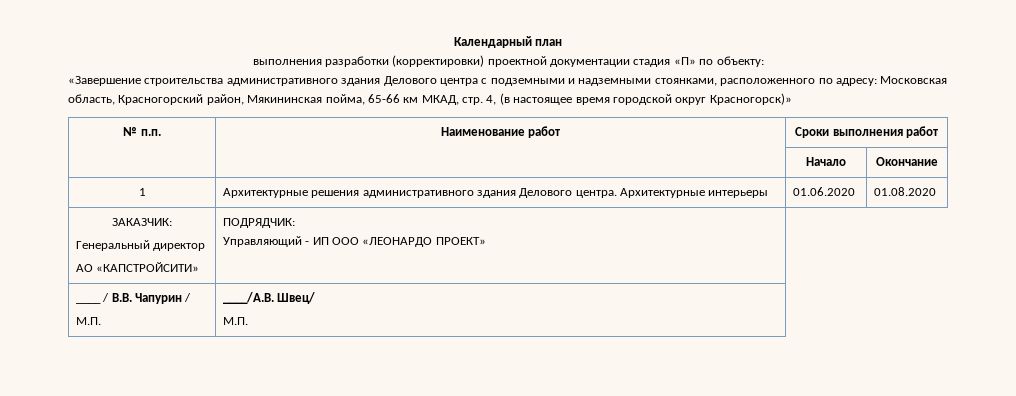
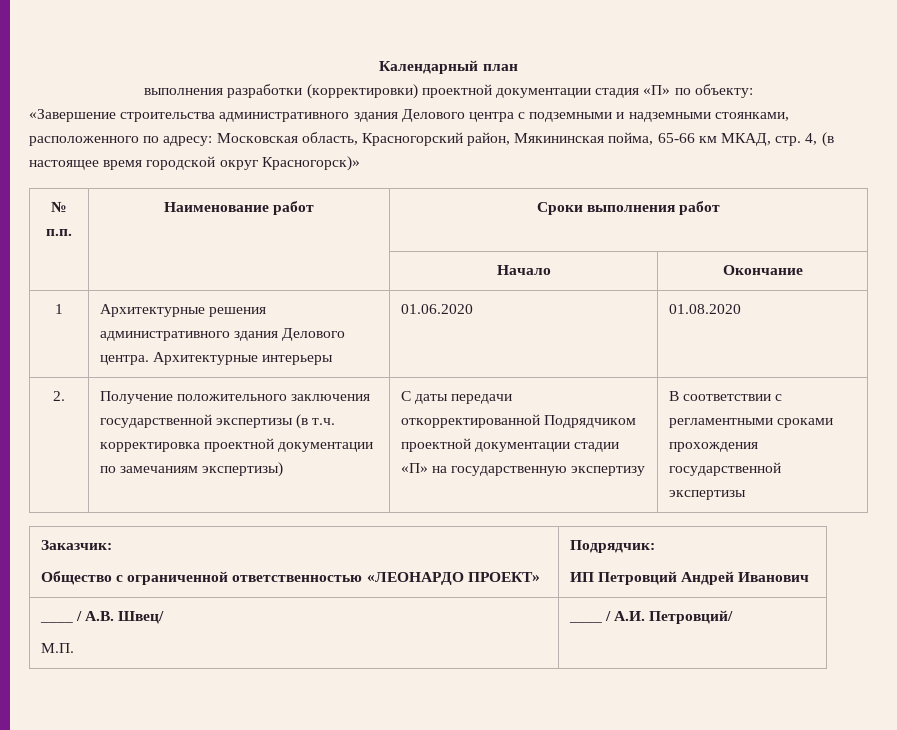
[112,218,172,226] [75,240,206,251] [75,262,200,272] [222,218,295,228] [222,236,486,247] [75,302,101,304] [102,293,192,304] [75,317,101,325] [222,292,316,304] [222,317,248,325] ЗАКАЗЧИК: // Генеральный директор // АО «КАПСТРОЙСИТИ» | ПОДРЯДЧИК: // Управляющий - ИП ООО «ЛЕОНАРДО ПРОЕКТ» // ____ / В.В. Чапурин / // М.П. | ____/А.В. Швец/ // М.П. -> [53,391,65,401] [99,391,371,404] [99,414,336,429] [99,438,374,452] [99,462,284,477] [400,391,513,404] [400,414,637,428] [400,438,620,452] [400,463,646,476] [668,391,783,401] [668,418,834,428] [668,442,758,452] [668,462,781,476] [668,490,746,500] [40,540,112,550] [40,571,540,585] [569,540,655,553] [569,571,810,585] [39,621,73,623] [76,611,165,624] [40,643,74,653] [568,621,602,623] [605,610,734,624] 2. | Получение положительного заключения государственной экспертизы (в т.ч. корректировка проектной документации по замечаниям экспертизы) | С даты передачи откорректированной Подрядчиком проектной документации стадии «П» на государственную экспертизу | В соответствии с регламентными сроками прохождения государственной экспертизы // Заказчик: // Общество с ограниченной ответственностью «ЛЕОНАРДО ПРОЕКТ» | Подрядчик: // ИП Петровций Андрей Иванович // ____ / А.В. Швец/ // М.П. | ____ / А.И. Петровций/

